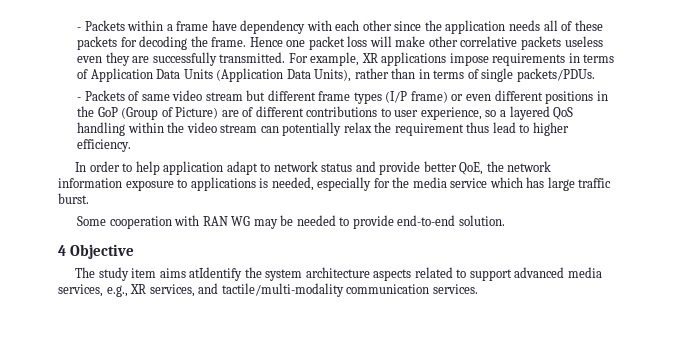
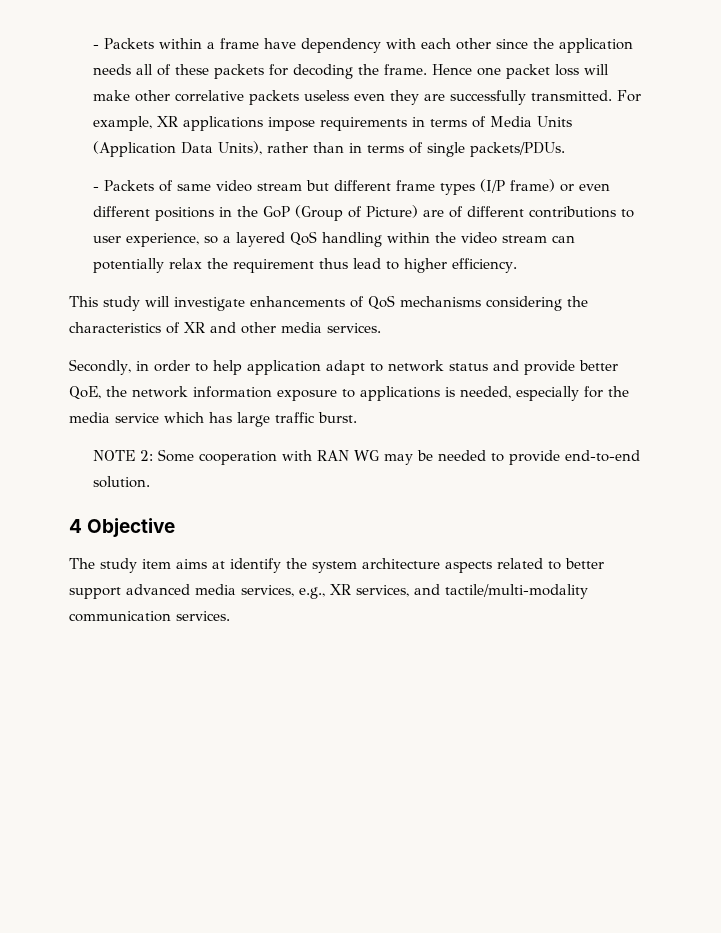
[90,68,181,82] Application Data -> [490,116,533,127] Media
[75,162,87,172] In -> [69,295,588,311] [69,322,381,334] [69,359,149,375] This study will investigate enhancements of QoS mechanisms considering the characteristics of XR and other media services. // Secondly, in
(89, 198) none -> [93,450,154,461] NOTE 2:
[189,267,243,281] atIdentify -> [212,558,281,573] at identify
(467, 273) none -> [565,558,604,569] better

